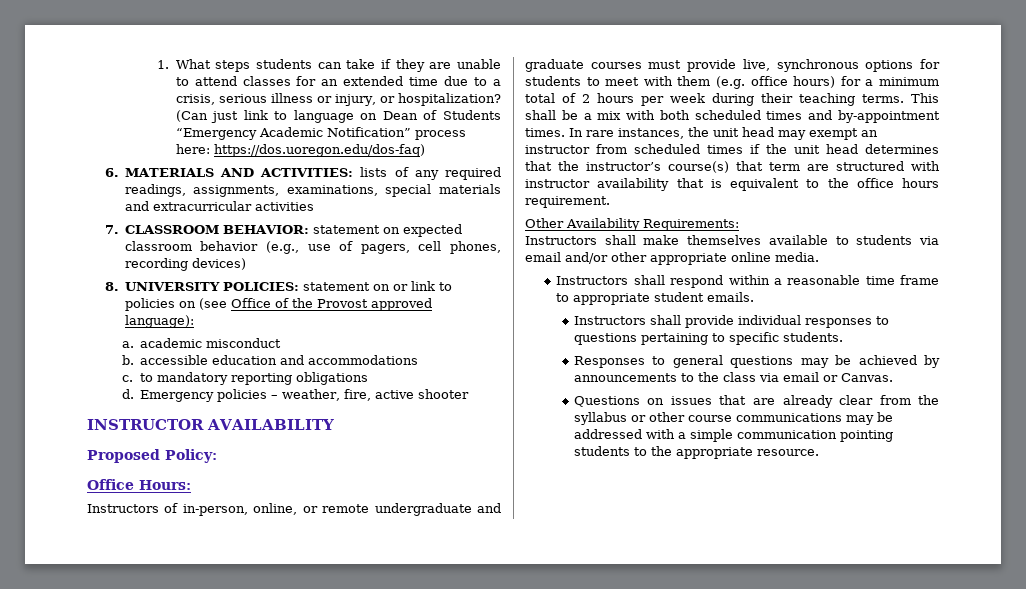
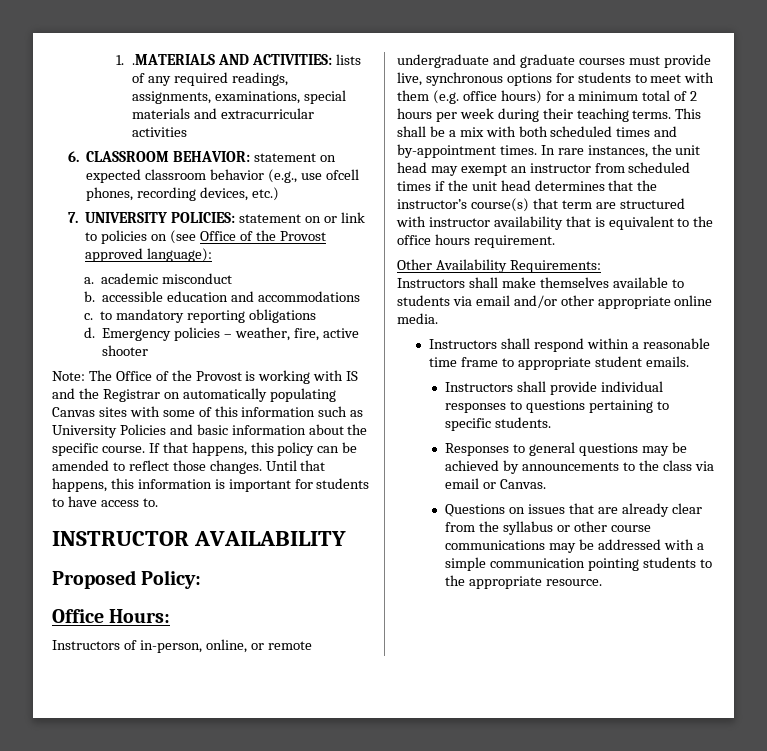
[175,59,501,72] [175,76,502,86] [175,93,501,106] [175,110,501,123] [175,127,466,140] [175,144,425,157] [104,168,214,177] What steps students can take if they are unable to attend classes for an extended time due to a crisis, serious illness or injury, or hospitalization? (Can just link to language on Dean of Students “Emergency Academic Notification” process here: https://dos.uoregon.edu/dos-faq) // 6. MATERIALS -> [132,54,216,65] .MATERIALS
[104,225,119,234] 7. -> [68,151,80,162] 6.
[339,241,502,254] [124,258,246,271] [104,282,119,291] of pagers, cell phones, recording devices) // 8. -> [325,169,359,180] [86,187,280,201] [68,212,79,223] ofcell phones, recording devices, etc.) // 7.
(470, 394) none -> [52,370,359,384] [52,388,336,402] [52,406,364,417] [52,424,368,438] [52,442,358,456] [52,460,326,474] [52,478,370,492] [52,496,158,507] // Note: The Office of the Provost is working with IS and the Registrar on automatically populating Canvas sites with some of this information such as University Policies and basic information about the specific course. If that happens, this policy can be amended to reflect those changes. Until that happens, this information is important for students to have access to.

